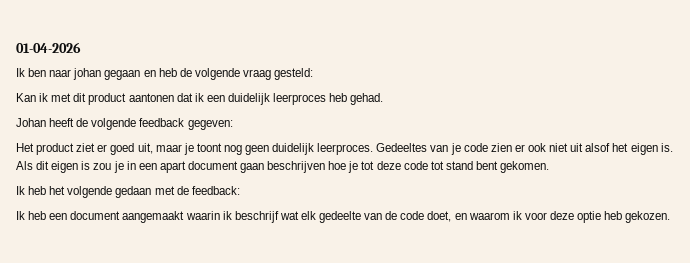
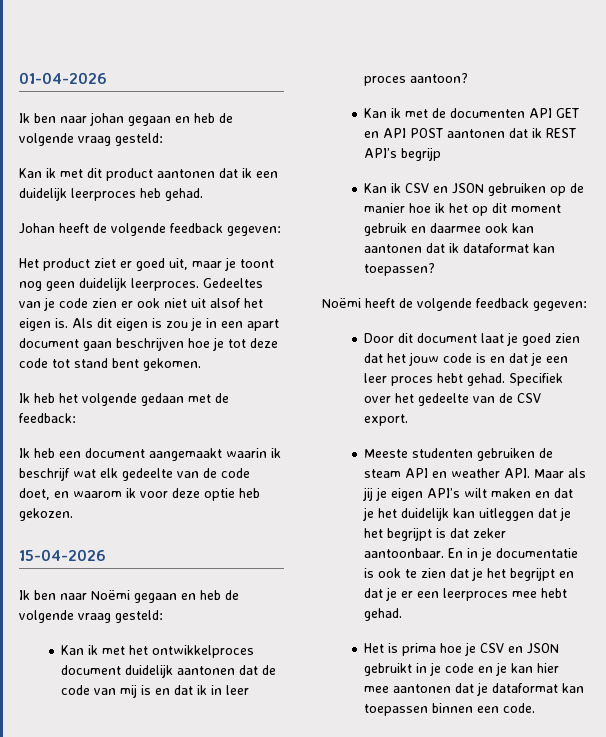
(671, 217) none -> [19,549,106,561] [19,589,239,603] [19,610,163,623] [61,645,255,658] [61,664,277,678] [61,684,250,698] [364,73,469,86] [364,108,580,118] [364,128,577,138] [364,147,442,161] [364,183,585,196] [364,203,562,216] [364,223,535,236] [364,243,556,253] [364,263,436,276] [322,297,587,311] [364,332,581,346] [364,352,569,366] [364,373,564,386] [364,393,542,406] [364,414,409,426] [364,448,554,461] [364,468,587,478] [363,487,574,501] [363,507,572,521] [364,527,507,541] [364,547,579,561] [364,567,575,581] [364,587,568,601] [364,608,403,621] [364,642,560,656] [364,662,560,676] [364,682,585,696] [364,703,536,716] // 15-04-2026 // Ik ben naar Noëmi gegaan en heb de volgende vraag gesteld: // Kan ik met het ontwikkelproces document duidelijk aantonen dat de code van mij is en dat ik in leer proces aantoon? // Kan ik met de documenten API GET en API POST aantonen dat ik REST API’s begrijp // Kan ik CSV en JSON gebruiken op de manier hoe ik het op dit moment gebruik en daarmee ook kan aantonen dat ik dataformat kan toepassen? // Noëmi heeft de volgende feedback gegeven: // Door dit document laat je goed zien dat het jouw code is en dat je een leer proces hebt gehad. Specifiek over het gedeelte van de CSV export. // Meeste studenten gebruiken de steam API en weather API. Maar als jij je eigen API’s wilt maken en dat je het duidelijk kan uitleggen dat je het begrijpt is dat zeker aantoonbaar. En in je documentatie is ook te zien dat je het begrijpt en dat je er een leerproces mee hebt gehad. // Het is prima hoe je CSV en JSON gebruikt in je code en je kan hier mee aantonen dat je dataformat kan toepassen binnen een code.

